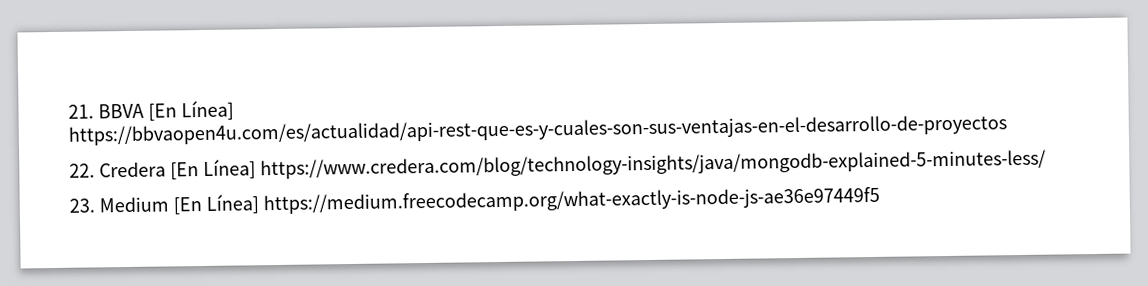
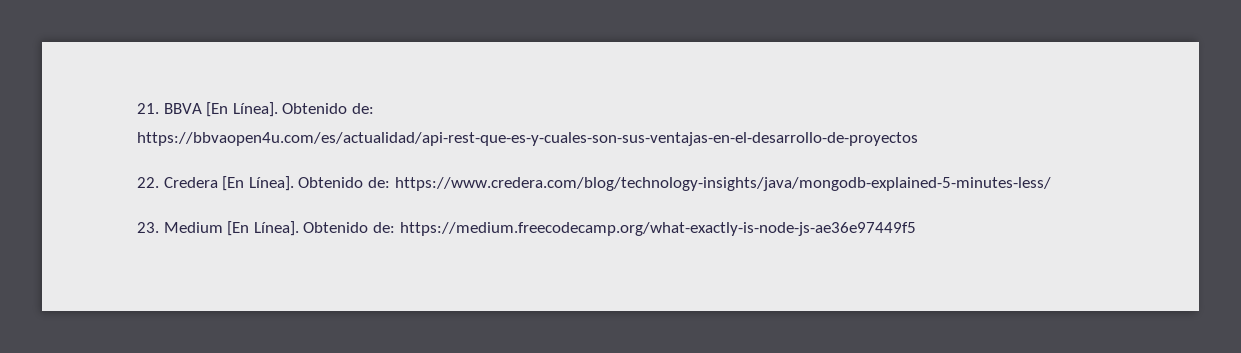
[180,100,234,121] Línea] -> [232,102,375,117] Línea]. Obtenido de:
[202,159,256,179] Línea] -> [248,176,391,191] Línea]. Obtenido de:
[205,194,259,214] Línea] -> [253,221,396,236] Línea]. Obtenido de:

